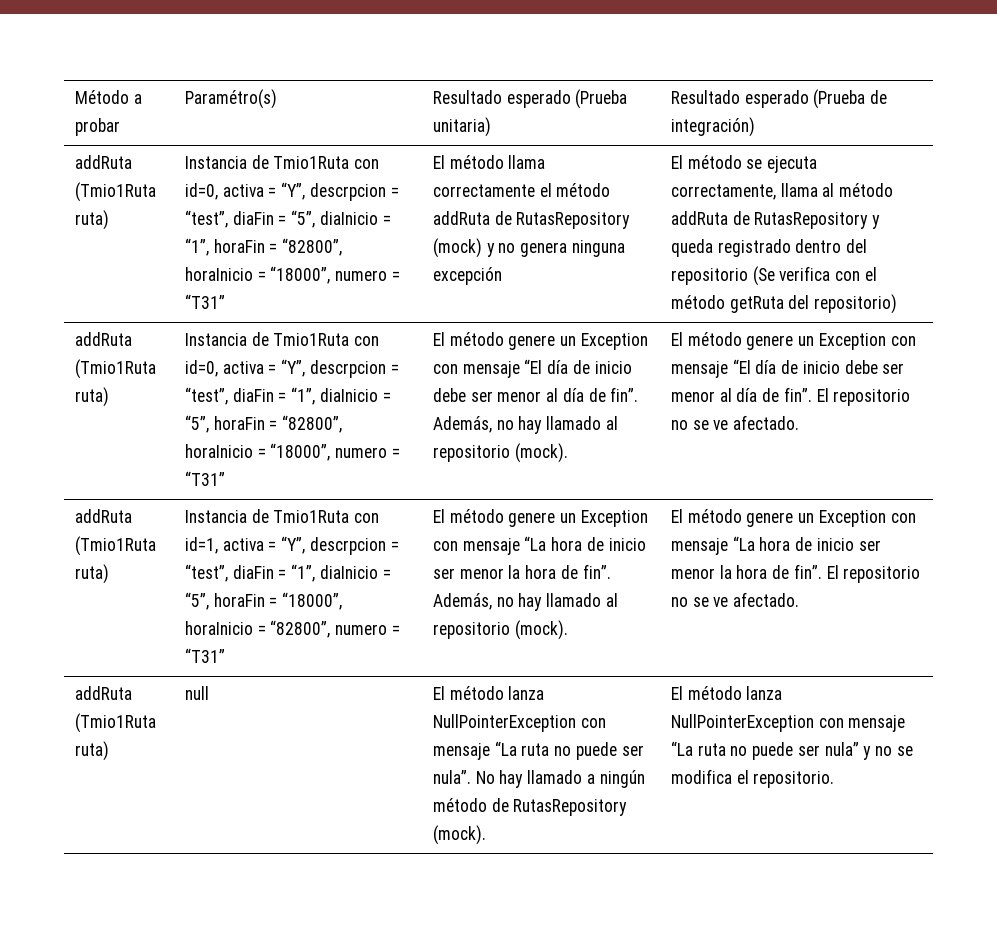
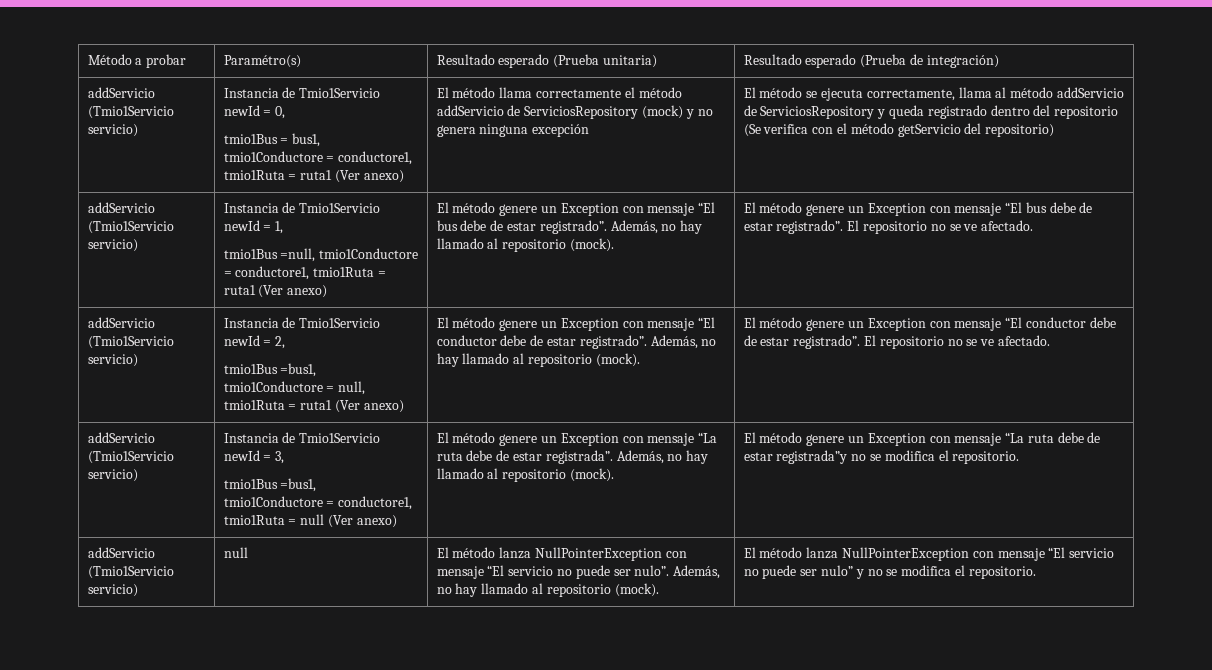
[74,155,132,169] [74,182,156,202] [74,210,109,230] [184,155,380,169] [184,182,399,201] [184,210,391,228] [184,238,343,256] [184,266,400,284] [184,294,225,309] addRuta (Tmio1Ruta ruta) | Instancia de Tmio1Ruta con id=0, activa = “Y”, descrpcion = “test”, diaFin = “5”, diaInicio = “1”, horaFin = “82800”, horaInicio = “18000”, numero = “T31” -> [87,87,155,98] [87,106,174,119] [87,124,138,137] [223,87,381,98] [223,105,286,119] [223,133,321,147] [223,151,413,165] [223,170,404,183] addServicio (Tmio1Servicio servicio) | Instancia de Tmio1Servicio newId = 0, // tmio1Bus = bus1, tmio1Conductore = conductore1, tmio1Ruta = ruta1 (Ver anexo)
[432,211,631,229] addRuta de RutasRepository -> [436,105,639,119] addServicio de ServiciosRepository
[670,211,869,229] addRuta de RutasRepository -> [1056,87,1124,98] [743,105,875,119] addServicio de ServiciosRepository
[729,296,784,313] getRuta -> [897,124,961,137] getServicio
[74,332,132,346] [74,359,156,379] [74,387,109,407] [184,332,380,346] [184,359,399,378] [184,387,391,405] [184,415,343,433] [184,443,400,461] [184,471,225,486] [432,332,648,350] [432,359,632,378] [432,387,639,402] addRuta (Tmio1Ruta ruta) | Instancia de Tmio1Ruta con id=0, activa = “Y”, descrpcion = “test”, diaFin = “1”, diaInicio = “5”, horaFin = “82800”, horaInicio = “18000”, numero = “T31” | El método genere un Exception con mensaje “El día de inicio debe ser menor al día de fin”. -> [87,202,155,213] [87,221,174,234] [87,239,138,252] [223,202,381,213] [223,220,284,234] [223,248,419,262] [223,266,386,280] [223,285,328,298] [436,202,716,216] [436,220,607,234] addServicio (Tmio1Servicio servicio) | Instancia de Tmio1Servicio newId = 1, // tmio1Bus =null, tmio1Conductore = conductore1, tmio1Ruta = ruta1 (Ver anexo) | El método genere un Exception con mensaje “El bus debe de estar registrado”.
[755,360,905,374] [670,387,911,406] [670,415,800,430] [74,509,132,523] [74,536,156,556] [74,564,109,584] [184,509,380,523] [184,536,399,555] [184,564,391,582] [184,592,343,610] [184,620,400,638] [184,648,225,663] [432,509,648,527] [432,536,646,555] [432,564,611,579] día de inicio debe ser menor al día de fin”. El repositorio no se ve afectado. // addRuta (Tmio1Ruta ruta) | Instancia de Tmio1Ruta con id=1, activa = “Y”, descrpcion = “test”, diaFin = “1”, diaInicio = “5”, horaFin = “18000”, horaInicio = “82800”, numero = “T31” | El método genere un Exception con mensaje “La hora de inicio ser menor la hora de fin”. -> [1025,202,1093,213] [743,220,1034,234] [87,317,155,328] [87,336,174,349] [87,354,138,367] [223,317,381,328] [223,335,286,349] [223,363,317,377] [223,381,366,395] [223,400,404,413] [436,317,716,331] [436,335,717,349] [436,353,640,367] [743,317,1116,331] [743,335,1050,349] [87,432,155,443] [87,451,174,464] [87,469,138,482] [223,432,381,443] [223,450,285,464] [223,478,317,492] [223,496,413,510] [223,514,397,528] [436,432,718,446] [436,450,613,464] bus debe de estar registrado”. El repositorio no se ve afectado. // addServicio (Tmio1Servicio servicio) | Instancia de Tmio1Servicio newId = 2, // tmio1Bus =bus1, tmio1Conductore = null, tmio1Ruta = ruta1 (Ver anexo) | El método genere un Exception con mensaje “El conductor debe de estar registrado”. Además, no hay llamado al repositorio (mock). | El método genere un Exception con mensaje “El conductor debe de estar registrado”. El repositorio no se ve afectado. // addServicio (Tmio1Servicio servicio) | Instancia de Tmio1Servicio newId = 3, // tmio1Bus =bus1, tmio1Conductore = conductore1, tmio1Ruta = null (Ver anexo) | El método genere un Exception con mensaje “La ruta debe de estar registrada”.
[759,537,881,551] [670,564,921,583] [670,592,800,607] [74,686,132,700] [74,713,156,733] [74,741,109,761] hora de inicio ser menor la hora de fin”. El repositorio no se ve afectado. // addRuta (Tmio1Ruta ruta) -> [1027,432,1101,443] [743,450,1020,464] [87,547,155,558] [87,566,174,579] [87,584,138,597] ruta debe de estar registrada”y no se modifica el repositorio. // addServicio (Tmio1Servicio servicio)
[494,741,644,760] [432,770,645,788] [432,798,628,816] “La ruta no puede ser nula”. No hay llamado a ningún método de RutasRepository -> [487,565,721,579] [436,583,611,597] “El servicio no puede ser nulo”. Además, no hay llamado al repositorio
[670,741,859,760] “La ruta no puede ser nula” -> [1048,547,1115,558] [743,565,853,579] “El servicio no puede ser nulo”

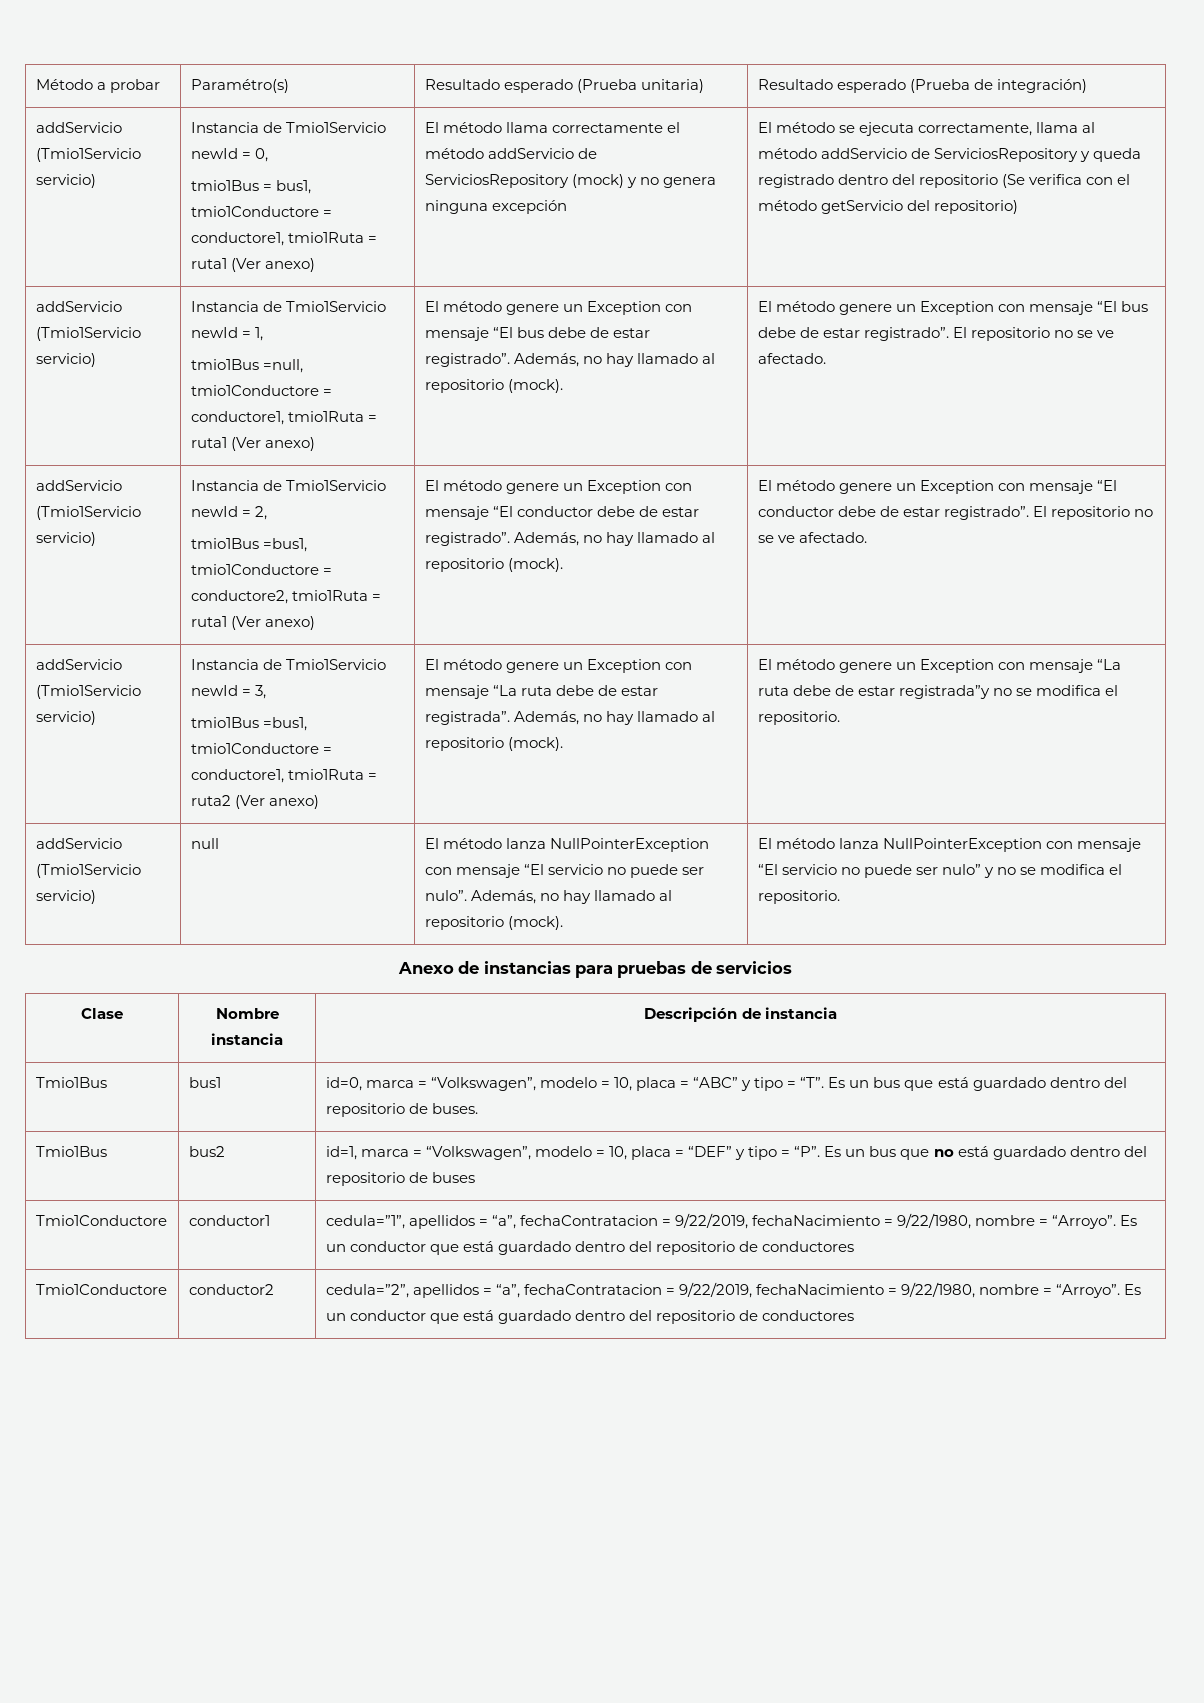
[338,381,366,395] null, -> [190,590,288,604] conductore2,
[300,514,325,525] null -> [190,795,231,806] ruta2
(1036, 572) none -> [397,961,793,978] [81,1008,123,1019] [215,1008,279,1019] [210,1033,283,1045] [644,1007,837,1022] [35,1077,107,1088] [188,1077,221,1088] [325,1077,1127,1091] [325,1103,478,1117] [35,1146,107,1157] [188,1146,225,1157] [325,1146,1147,1160] [325,1172,475,1186] [35,1215,167,1226] [188,1215,270,1226] [325,1213,1138,1229] [325,1241,855,1255] [35,1284,167,1295] [188,1284,274,1295] [325,1282,1142,1298] [325,1310,855,1324] // Anexo de instancias para pruebas de servicios // Clase | Nombre instancia | Descripción de instancia // Tmio1Bus | bus1 | id=0, marca = “Volkswagen”, modelo = 10, placa = “ABC” y tipo = “T”. Es un bus que está guardado dentro del repositorio de buses. // Tmio1Bus | bus2 | id=1, marca = “Volkswagen”, modelo = 10, placa = “DEF” y tipo = “P”. Es un bus que no está guardado dentro del repositorio de buses // Tmio1Conductore | conductor1 | cedula=”1”, apellidos = “a”, fechaContratacion = 9/22/2019, fechaNacimiento = 9/22/1980, nombre = “Arroyo”. Es un conductor que está guardado dentro del repositorio de conductores // Tmio1Conductore | conductor2 | cedula=”2”, apellidos = “a”, fechaContratacion = 9/22/2019, fechaNacimiento = 9/22/1980, nombre = “Arroyo”. Es un conductor que está guardado dentro del repositorio de conductores

